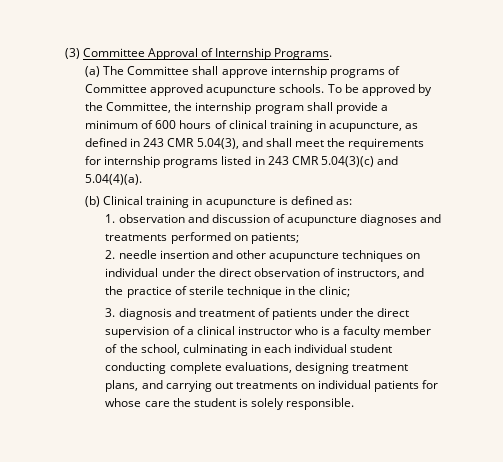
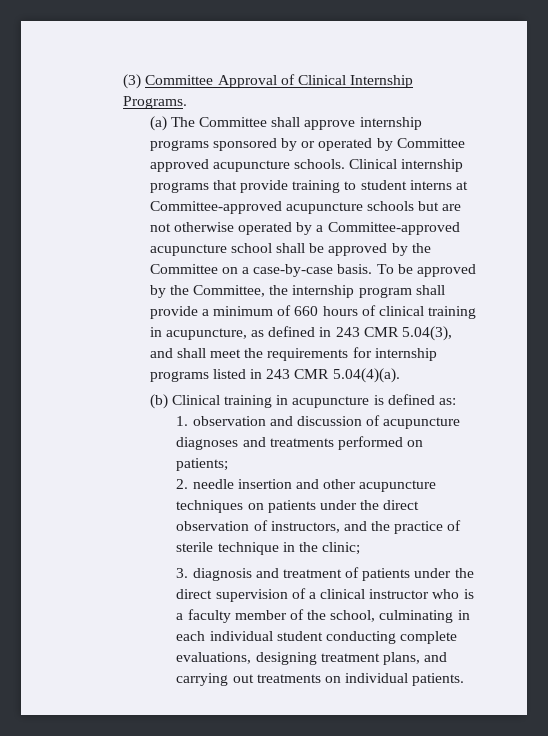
(214, 52) none -> [297,75,346,85] Clinical
[387,66,400,75] [85,84,325,96] of Committee approved acupuncture schools. -> [212,138,465,151] [149,159,464,172] [149,180,469,193] [149,201,462,214] [149,222,460,235] [149,243,431,256] [149,264,373,277] sponsored by or operated by Committee approved acupuncture schools. Clinical internship programs that provide training to student interns at Committee-approved acupuncture schools but are not otherwise operated by a Committee-approved acupuncture school shall be approved by the Committee on a case-by-case basis.
[155,120,177,129] 600 -> [294,306,319,316] 660
[320,156,398,167] 5.04(3)(c) and -> (330, 374) none
[105,268,159,277] individual -> [267,500,316,513] patients
[374,380,439,392] [105,398,355,410] patients for whose care the student is solely responsible. -> [412,673,465,686] patients.

